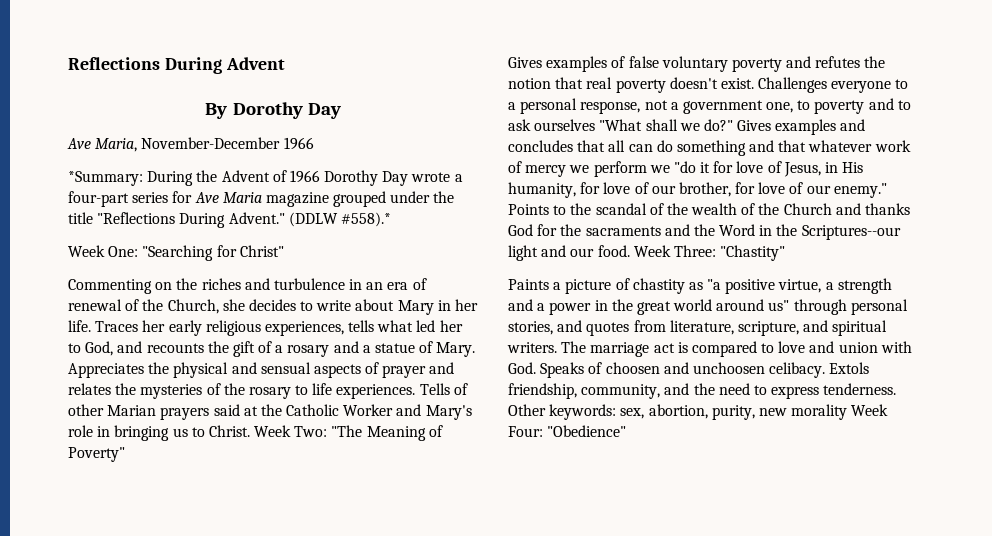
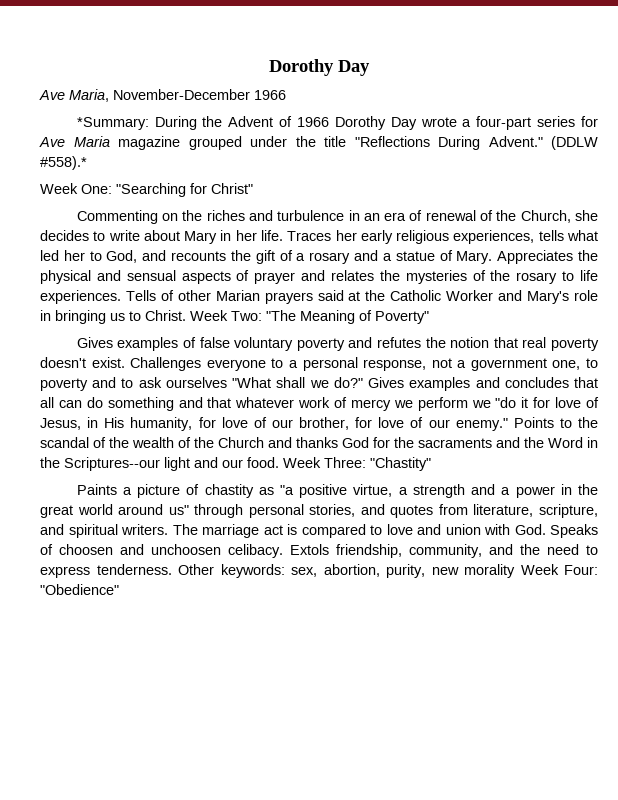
[68,57,285,74] [205,103,228,119] Reflections During Advent // By -> (269, 67) none

